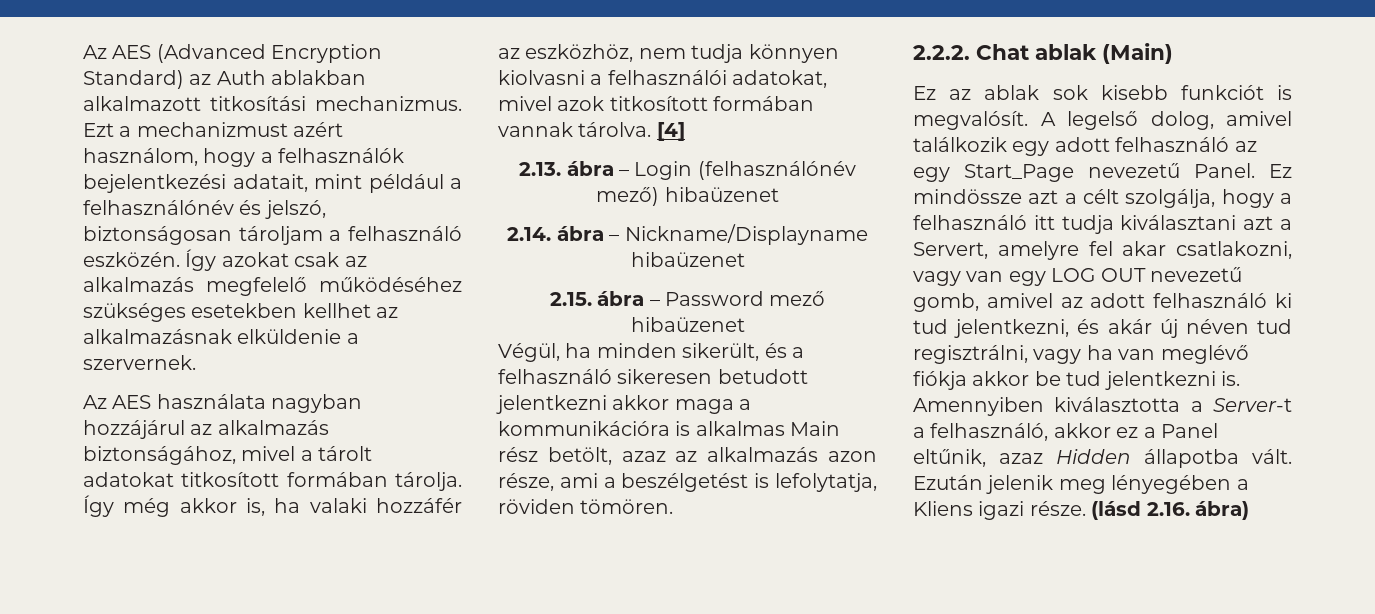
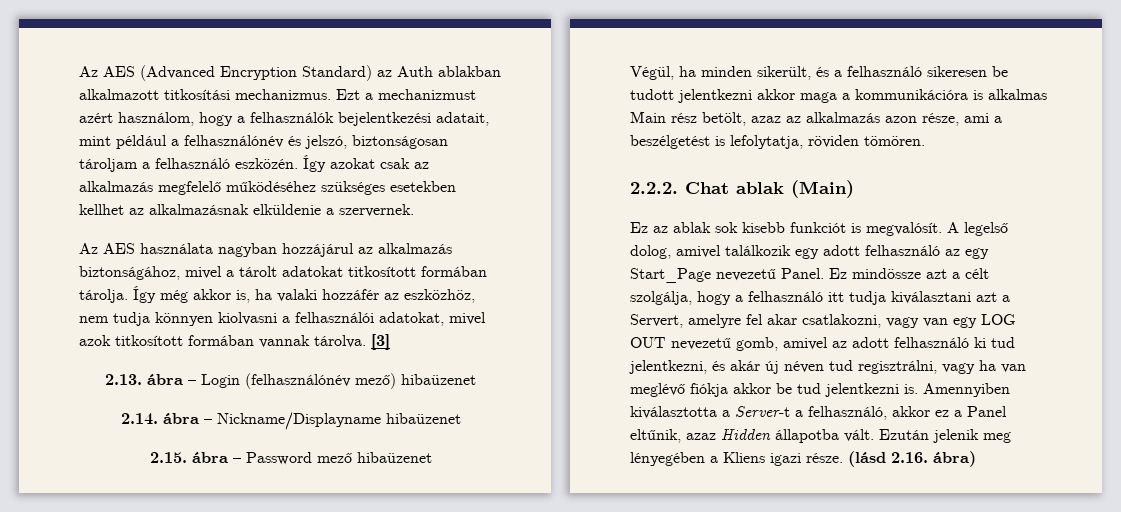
[656,122,685,141] [4] -> [371,334,390,350] [3]
[717,369,808,384] betudott -> [992,66,1008,77] [630,89,674,100] be tudott

